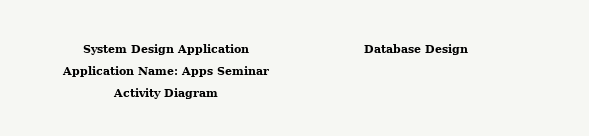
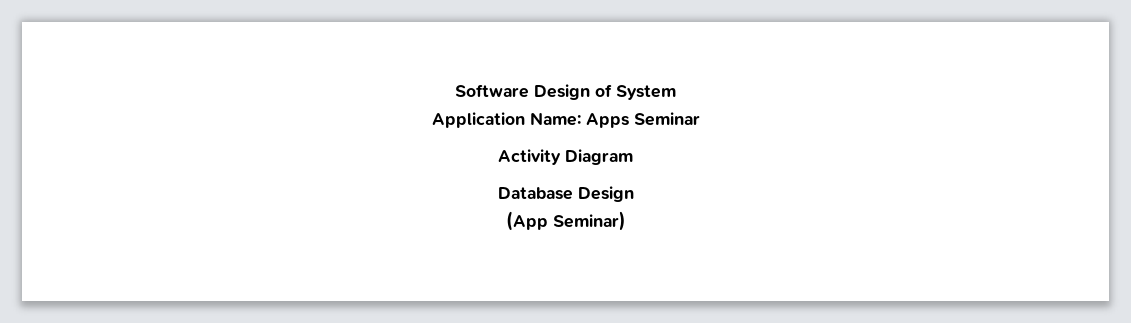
(83, 50) none -> [455,84,612,100] Software Design of
[131,44,249,55] Design Application -> (676, 92) none
(468, 49) none -> [505,211,626,231] // (App Seminar)

